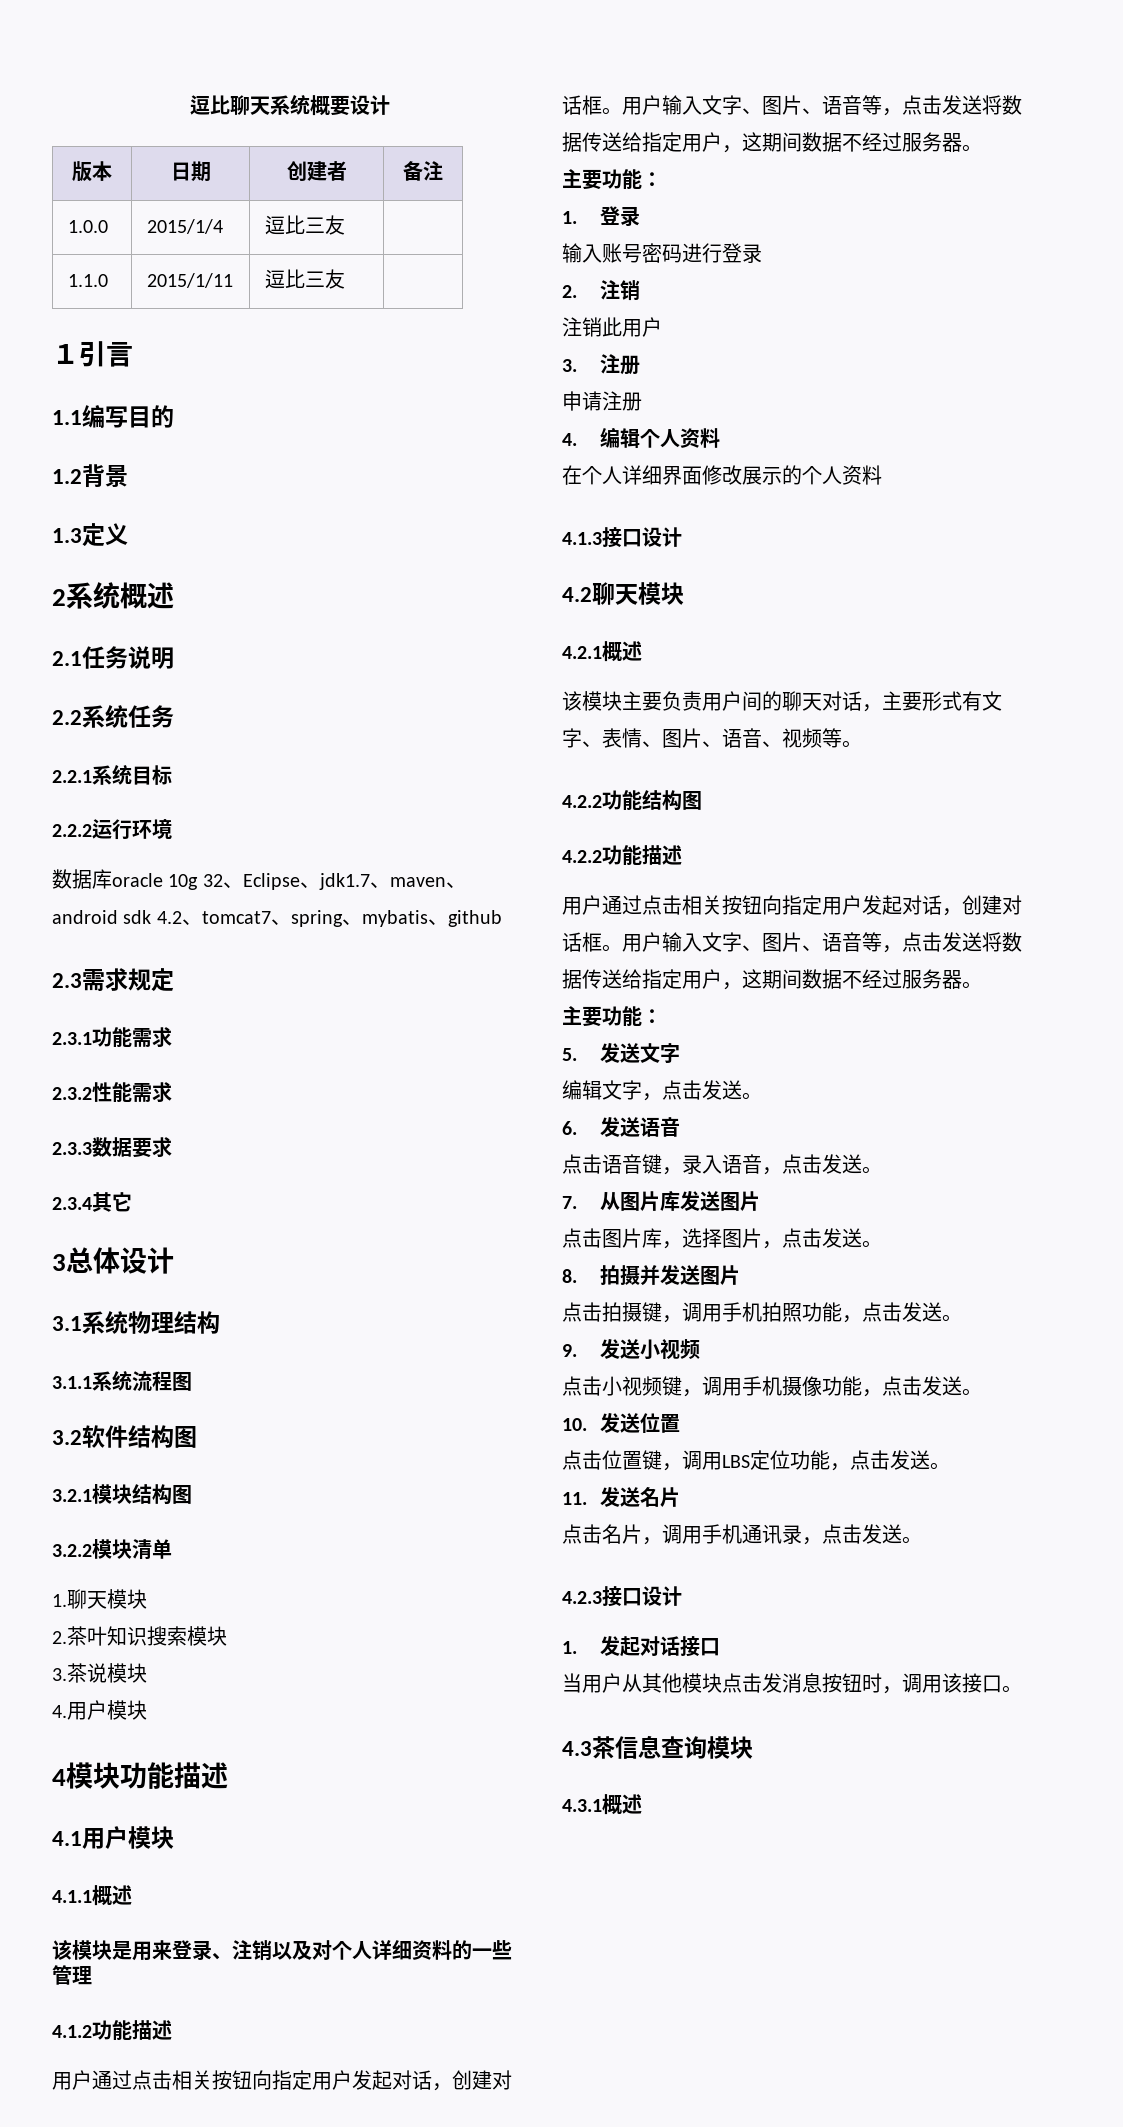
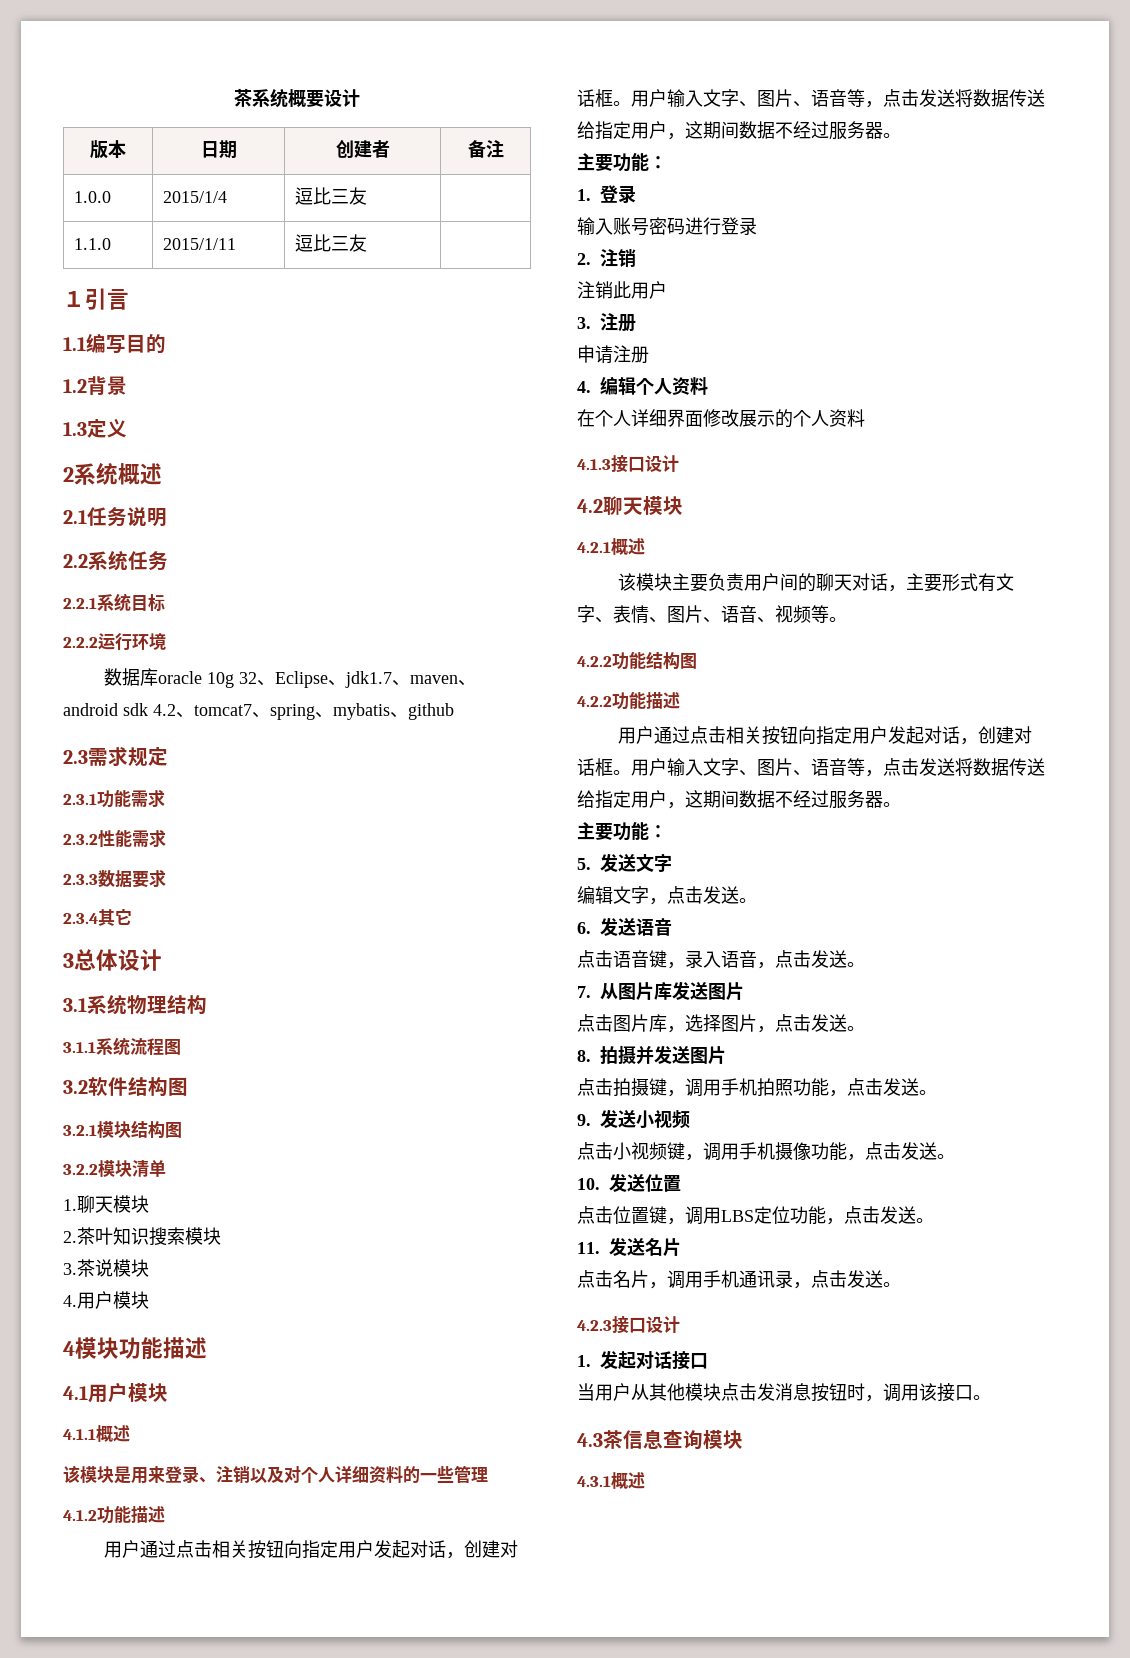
[189,95,270,115] 逗比聊天 -> [234,88,252,107] 茶

